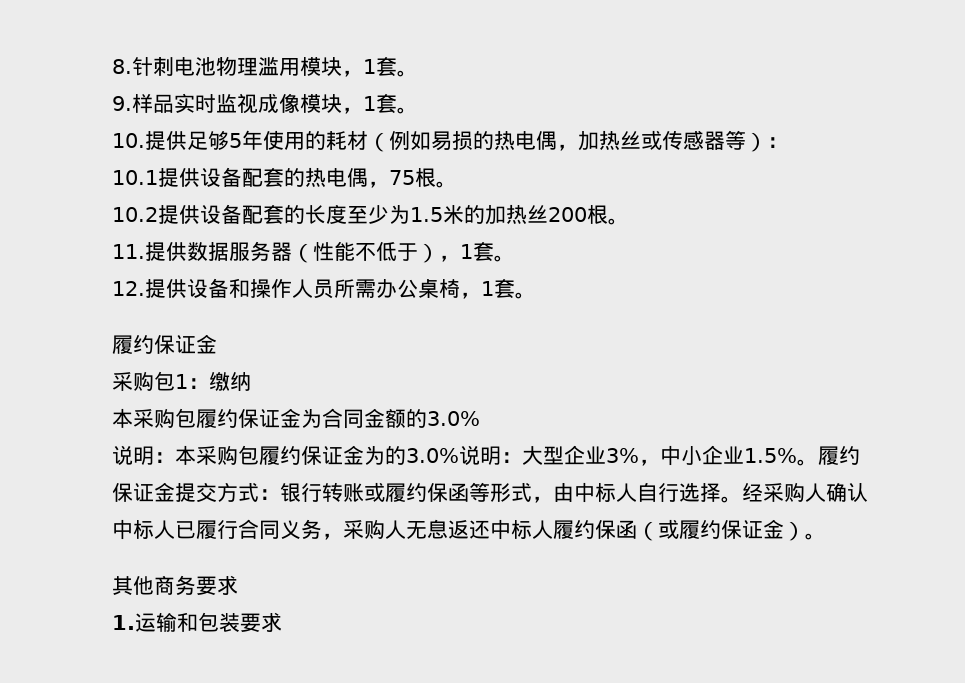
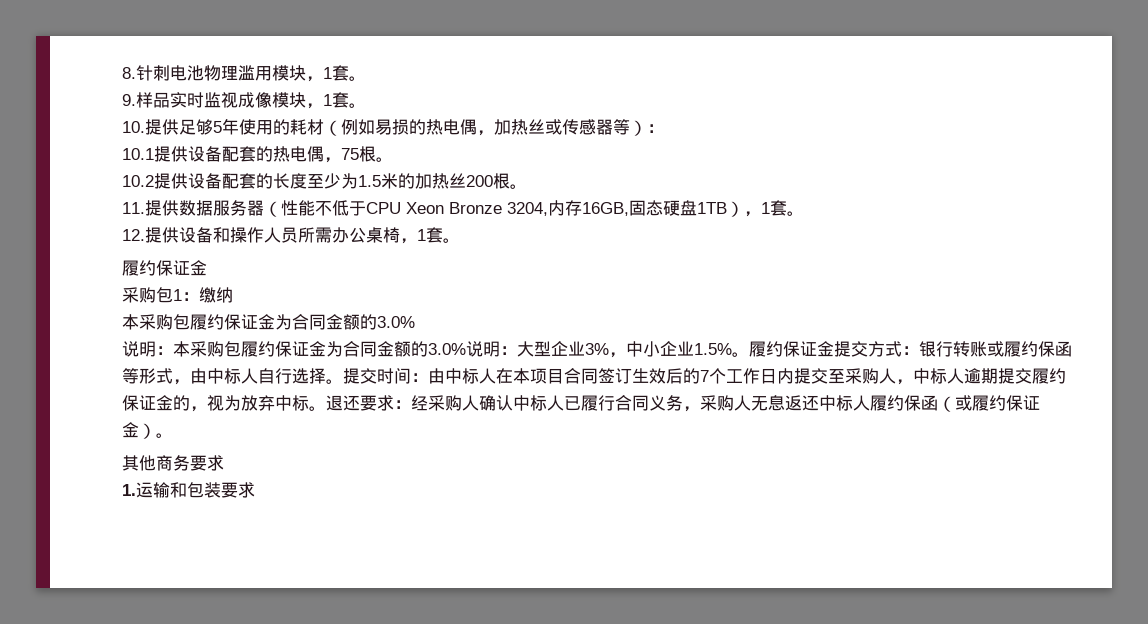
(418, 252) none -> [366,200,727,216] CPU Xeon Bronze 3204,内存16GB,固态硬盘1TB
(385, 455) none -> [343,341,411,357] 合同金额
(742, 499) none -> [343,368,1066,385] [122,395,411,412] 提交时间：由中标人在本项目合同签订生效后的7个工作日内提交至采购人，中标人逾期提交履约保证金的，视为放弃中标。退还要求：

